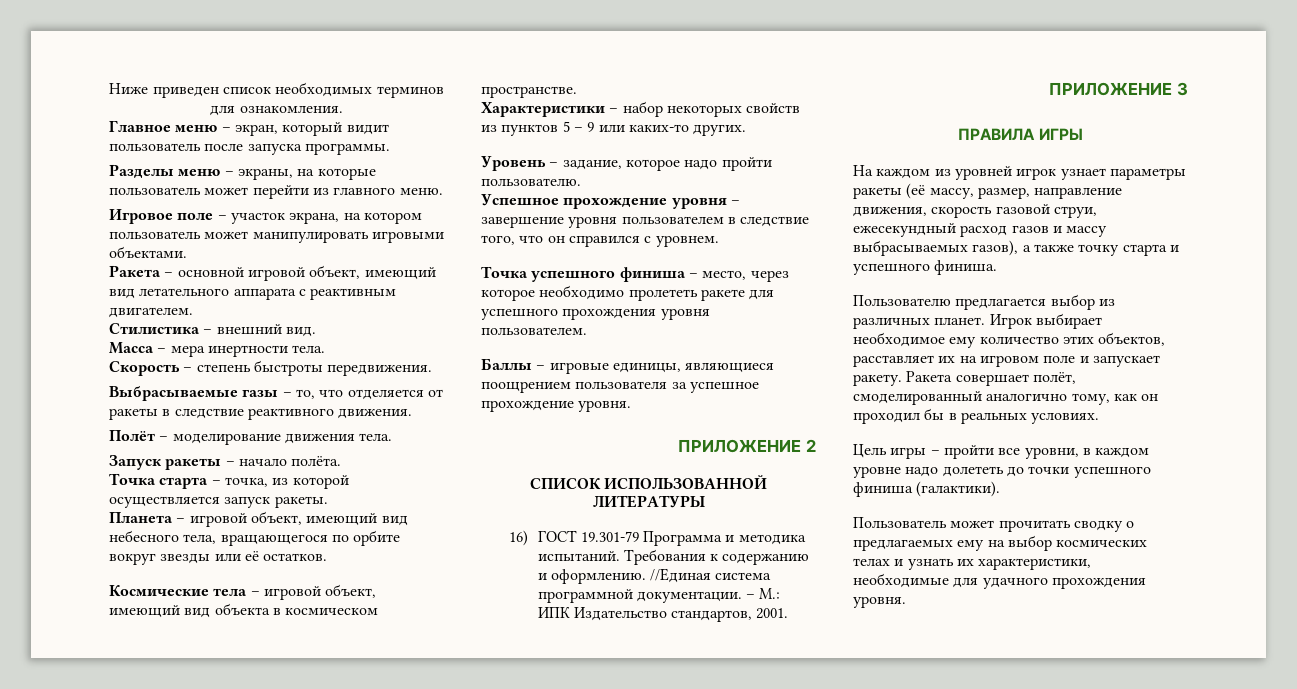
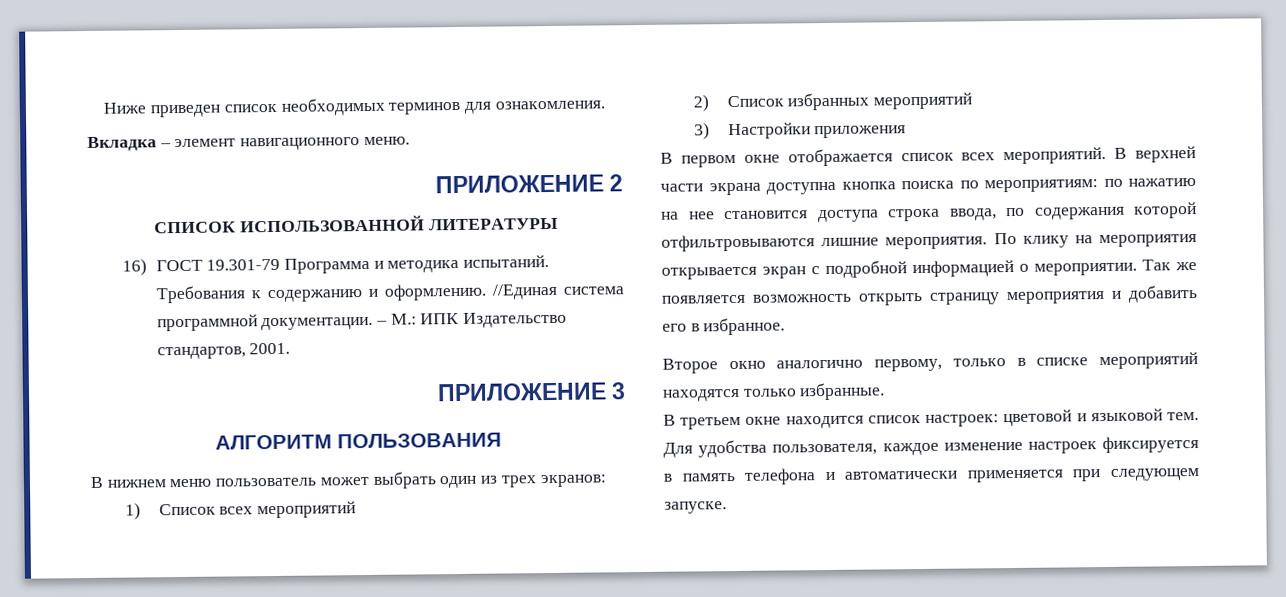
[109,120,389,136] [109,143,390,155] [109,164,376,180] [109,185,443,199] [109,209,422,224] [109,231,444,243] [109,246,187,258] [109,265,436,281] [109,288,397,300] [109,307,193,318] [109,323,316,337] [109,342,326,357] [109,360,433,376] [109,386,443,401] [109,408,413,420] [109,430,393,445] [109,455,342,470] [109,473,349,489] [109,496,328,508] [109,511,408,527] [109,530,401,546] [109,551,328,565] [109,584,377,600] [109,603,379,618] [481,86,577,98] [481,101,801,117] [481,121,747,136] [481,156,772,171] [481,178,581,186] [481,194,740,209] [481,216,810,228] [481,235,719,247] [481,266,789,282] [481,285,775,301] [481,308,710,320] [481,327,587,335] [481,358,775,374] [481,381,759,393] [481,400,632,412] Главное меню – экран, который видит пользователь после запуска программы. // Разделы меню – экраны, на которые пользователь может перейти из главного меню. // Игровое поле – участок экрана, на котором пользователь может манипулировать игровыми объектами. // Ракета – основной игровой объект, имеющий вид летательного аппарата с реактивным двигателем. // Стилистика – внешний вид. // Масса – мера инертности тела. // Скорость – степень быстроты передвижения. // Выбрасываемые газы – то, что отделяется от ракеты в следствие реактивного движения. // Полёт – моделирование движения тела. // Запуск ракеты – начало полёта. // Точка старта – точка, из которой осуществляется запуск ракеты. // Планета – игровой объект, имеющий вид небесного тела, вращающегося по орбите вокруг звезды или её остатков. // Космические тела – игровой объект, имеющий вид объекта в космическом пространстве. // Характеристики – набор некоторых свойств из пунктов 5 – 9 или каких-то других. // Уровень – задание, которое надо пройти пользователю. // Успешное прохождение уровня – завершение уровня пользователем в следствие того, что он справился с уровнем. // Точка успешного финиша – место, через которое необходимо пролететь ракете для успешного прохождения уровня пользователем. // Баллы – игровые единицы, являющиеся поощрением пользователя за успешное прохождение уровня. -> [87,136,410,152] Вкладка – элемент навигационного меню.
[958,128,1083,140] [853,165,1186,180] [853,183,1123,199] [853,204,1097,218] [853,223,1108,237] [853,240,1179,256] [853,260,998,275] [853,294,1115,310] [853,313,1102,329] [853,332,1166,348] [853,355,1160,367] [853,371,1076,386] [853,391,1159,405] [853,408,1100,424] [853,444,1150,459] [853,466,1151,478] [853,481,1001,497] [853,517,1135,532] [853,535,1148,551] [853,558,1092,570] [853,573,1146,589] [853,596,906,608] ПРАВИЛА ИГРЫ // На каждом из уровней игрок узнает параметры ракеты (её массу, размер, направление движения, скорость газовой струи, ежесекундный расход газов и массу выбрасываемых газов), а также точку старта и успешного финиша. // Пользователю предлагается выбор из различных планет. Игрок выбирает необходимое ему количество этих объектов, расставляет их на игровом поле и запускает ракету. Ракета совершает полёт, смоделированный аналогично тому, как он проходил бы в реальных условиях. // Цель игры – пройти все уровни, в каждом уровне надо долететь до точки успешного финиша (галактики). // Пользователь может прочитать сводку о предлагаемых ему на выбор космических телах и узнать их характеристики, необходимые для удачного прохождения уровня. -> [214,432,502,450] [90,471,607,489] [124,501,357,520] [692,92,973,112] [693,122,907,140] [660,146,1196,168] [660,178,1196,196] [661,202,1197,223] [661,232,1197,252] [661,259,1197,280] [661,285,1198,306] [662,317,786,336] [662,352,1198,374] [662,382,886,402] [663,408,1199,430] [663,435,1199,458] [663,467,1199,485] [664,501,727,514] АЛГОРИТМ ПОЛЬЗОВАНИЯ // В нижнем меню пользователь может выбрать один из трех экранов: // 1) Список всех мероприятий // 2) Список избранных мероприятий // 3) Настройки приложения // В первом окне отображается список всех мероприятий. В верхней части экрана доступна кнопка поиска по мероприятиям: по нажатию на нее становится доступа строка ввода, по содержания которой отфильтровываются лишние мероприятия. По клику на мероприятия открывается экран с подробной информацией о мероприятии. Так же появляется возможность открыть страницу мероприятия и добавить его в избранное. // Второе окно аналогично первому, только в списке мероприятий находятся только избранные. // В третьем окне находится список настроек: цветовой и языковой тем. Для удобства пользователя, каждое изменение настроек фиксируется в память телефона и автоматически применяется при следующем запуске.

